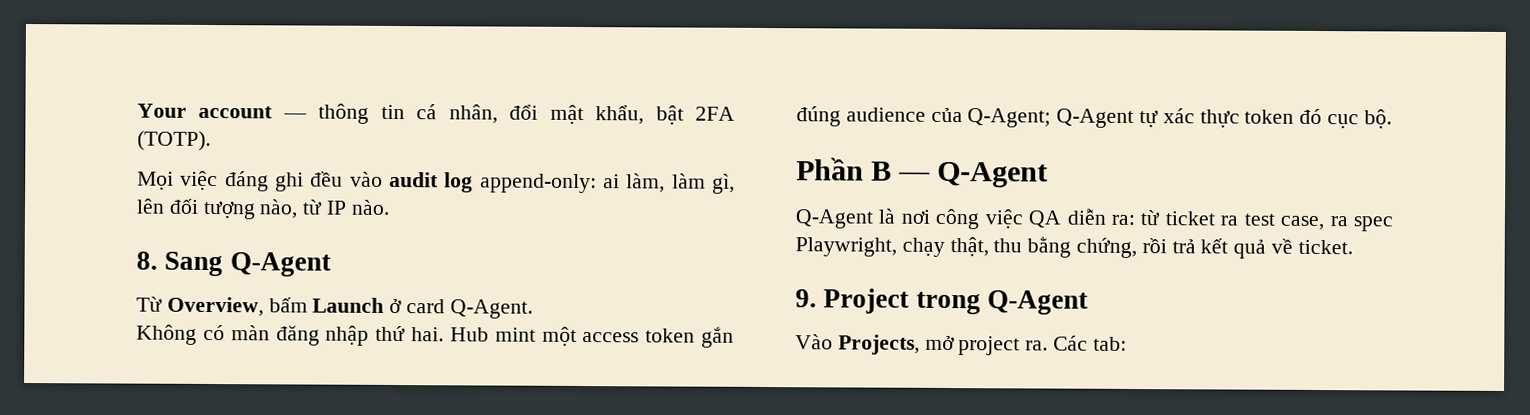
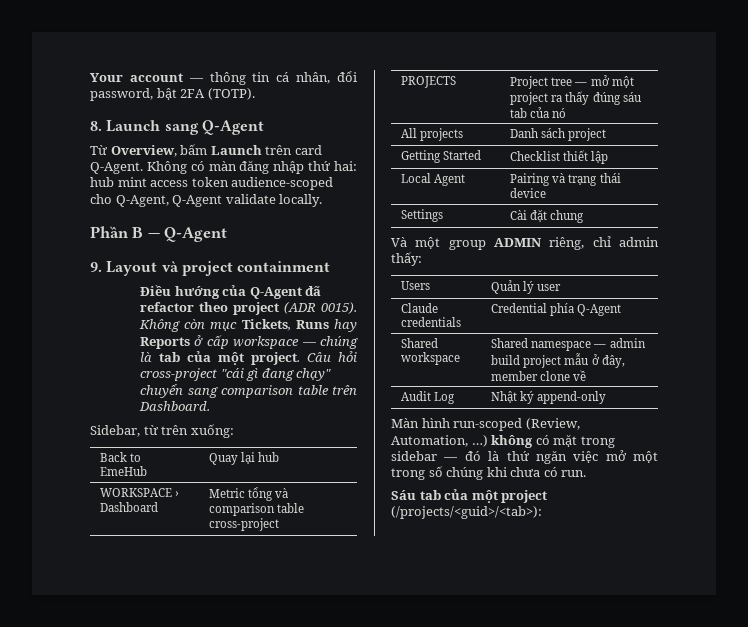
[549,104,645,125] mật khẩu, -> [90,88,153,101] password,
[137,170,735,194] [136,198,390,220] // Mọi việc đáng ghi đều vào audit log append-only: ai làm, làm gì, lên đối tượng nào, từ IP nào. -> (255, 94) none
[164,251,224,277] Sang -> [106,120,199,135] Launch sang
[389,298,403,314] ở -> [265,145,293,155] trên
(533, 309) // -> (143, 168) none
[411,326,734,348] [796,106,1392,129] [796,157,1049,188] [795,208,1394,232] [795,236,1353,259] [795,288,1088,315] [795,334,1127,356] hai. Hub mint một access token gắn đúng audience của Q-Agent; Q-Agent tự xác thực token đó cục bộ. // Phần B — Q-Agent // Q-Agent là nơi công việc QA diễn ra: từ ticket ra test case, ra spec Playwright, chạy thật, thu bằng chứng, rồi trả kết quả về ticket. // 9. Project trong Q-Agent // Vào Projects, mở project ra. Các tab: -> [334,161,357,171] [90,177,334,190] [90,194,323,207] [90,226,228,242] [90,261,331,276] [140,285,322,299] [140,302,358,315] [139,319,357,332] [140,335,358,349] [140,351,357,365] [140,368,332,381] [140,384,358,398] [139,401,211,411] [90,424,234,438] [100,452,142,462] [100,466,148,476] [209,452,280,465] [100,488,180,497] [100,502,159,512] [209,487,289,501] [209,503,305,516] [209,518,280,531] [401,76,457,88] [510,75,634,89] [510,91,642,105] [510,107,567,118] [401,128,464,141] [510,128,607,141] [401,150,482,163] [510,150,609,164] [401,173,466,186] [510,173,621,186] [510,188,547,198] [401,209,444,222] [510,209,585,223] [391,236,659,250] [391,252,422,266] [401,281,431,290] [491,280,562,294] [401,303,439,313] [401,317,462,327] [491,303,622,316] [401,338,439,348] [401,352,461,365] [491,338,646,351] [491,353,625,368] [491,370,587,381] [401,391,456,404] [491,391,607,404] [391,418,580,431] [391,434,615,448] [391,450,658,464] [391,466,587,480] [391,489,548,503] [391,506,542,519] hai: hub mint access token audience-scoped cho Q-Agent, Q-Agent validate locally. // Phần B — Q-Agent // 9. Layout và project containment // Điều hướng của Q-Agent đã refactor theo project (ADR 0015). Không còn mục Tickets, Runs hay Reports ở cấp workspace — chúng là tab của một project. Câu hỏi cross-project "cái gì đang chạy" chuyển sang comparison table trên Dashboard. // Sidebar, từ trên xuống: // Back to EmeHub | Quay lại hub // WORKSPACE › Dashboard | Metric tổng và comparison table cross-project // PROJECTS | Project tree — mở một project ra thấy đúng sáu tab của nó // All projects | Danh sách project // Getting Started | Checklist thiết lập // Local Agent | Pairing và trạng thái device // Settings | Cài đặt chung // Và một group ADMIN riêng, chỉ admin thấy: // Users | Quản lý user // Claude credentials | Credential phía Q-Agent // Shared workspace | Shared namespace — admin build project mẫu ở đây, member clone về // Audit Log | Nhật ký append-only // Màn hình run-scoped (Review, Automation, …) không có mặt trong sidebar — đó là thứ ngăn việc mở một trong số chúng khi chưa có run. // Sáu tab của một project (/projects/<guid>/<tab>):

